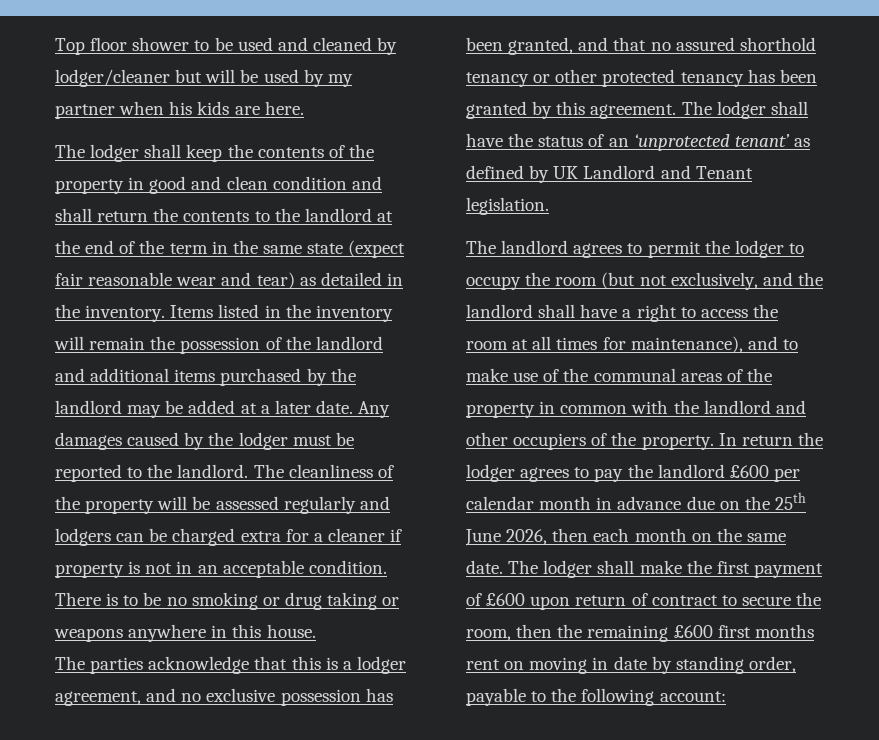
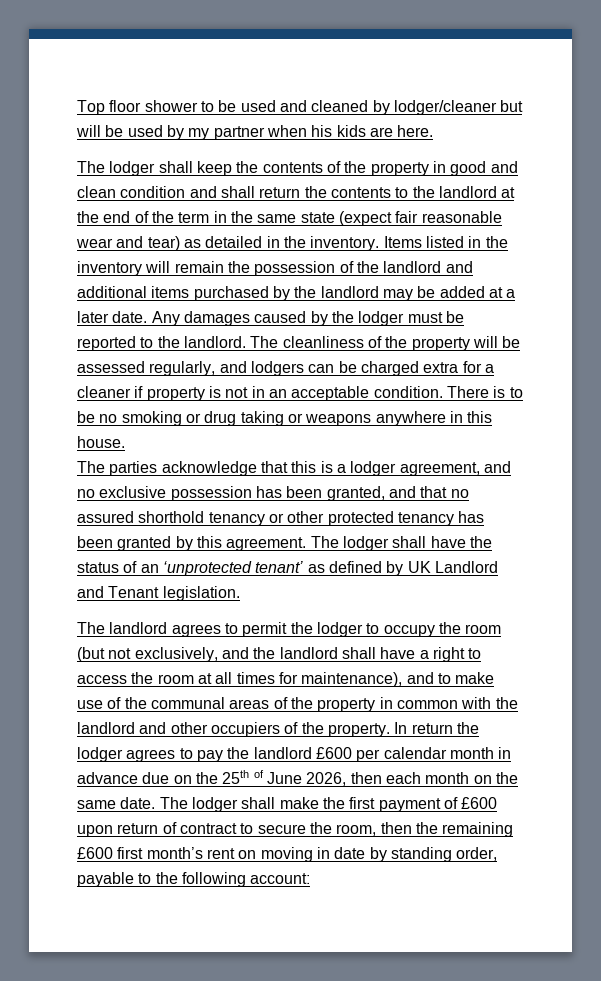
[283,496,356,514] regularly -> [149,361,216,376] regularly,
(806, 501) none -> [253,770,264,778] of
[754,624,814,638] months -> [146,847,203,859] month’s

